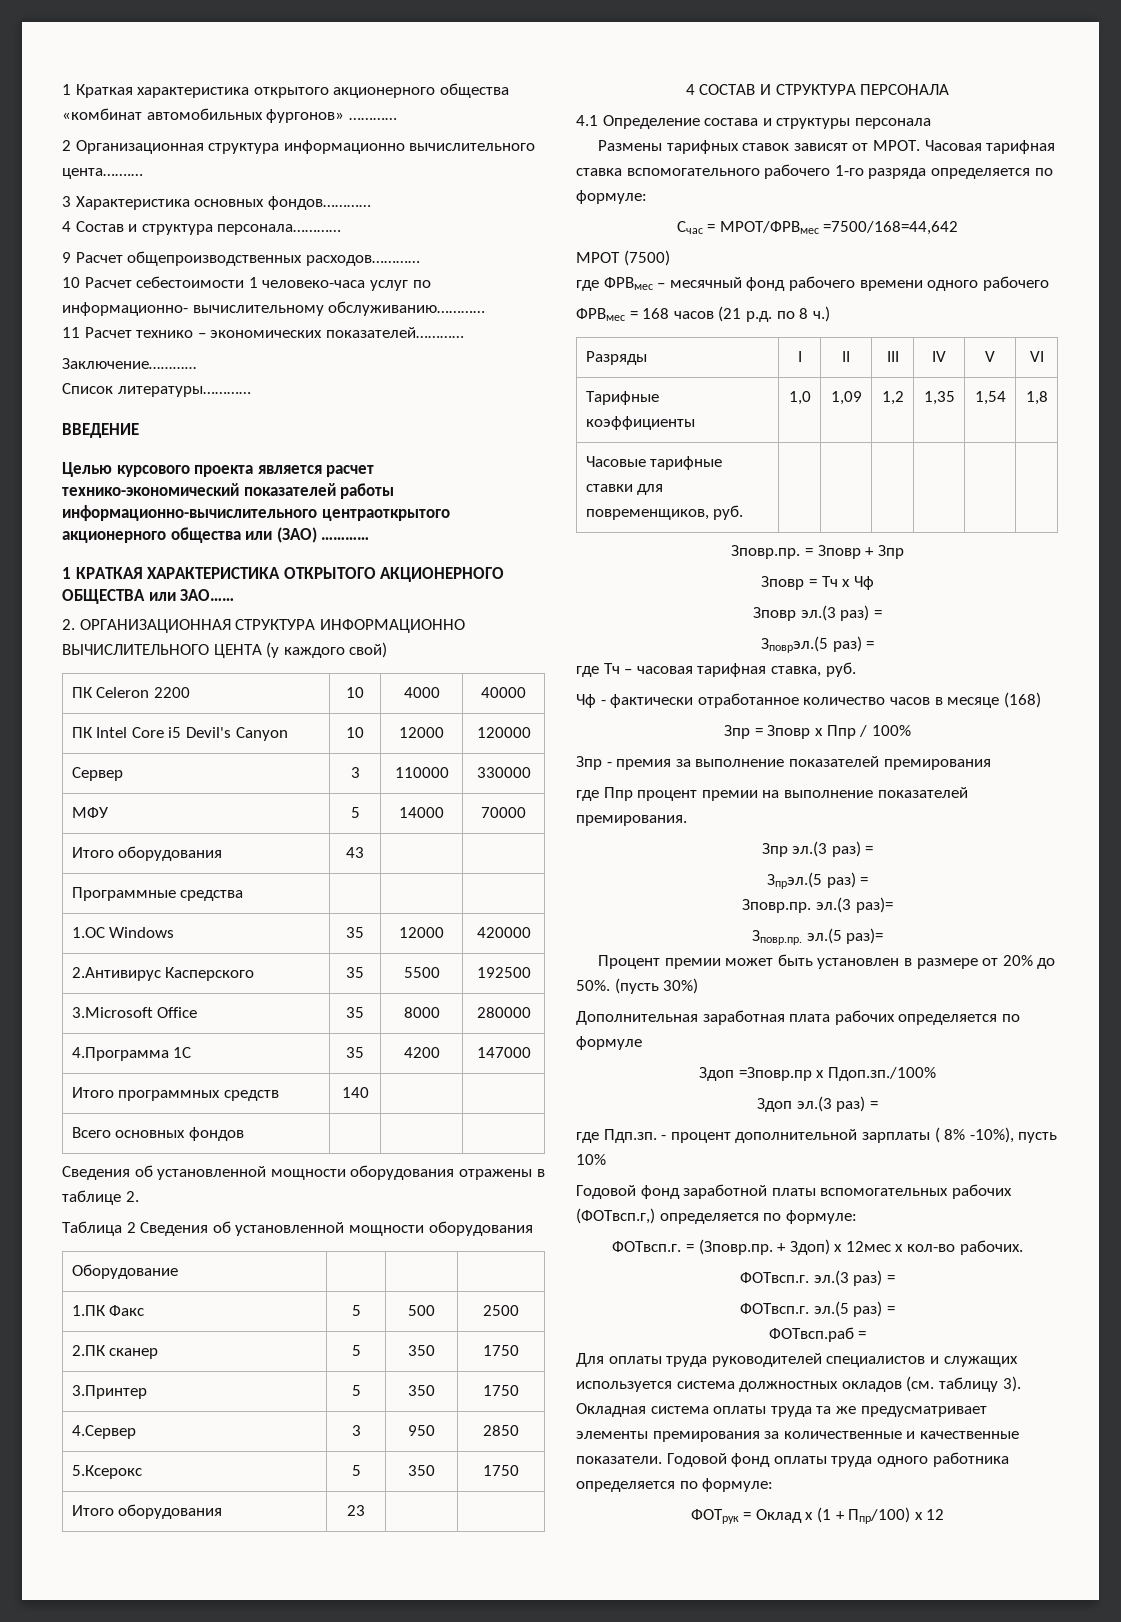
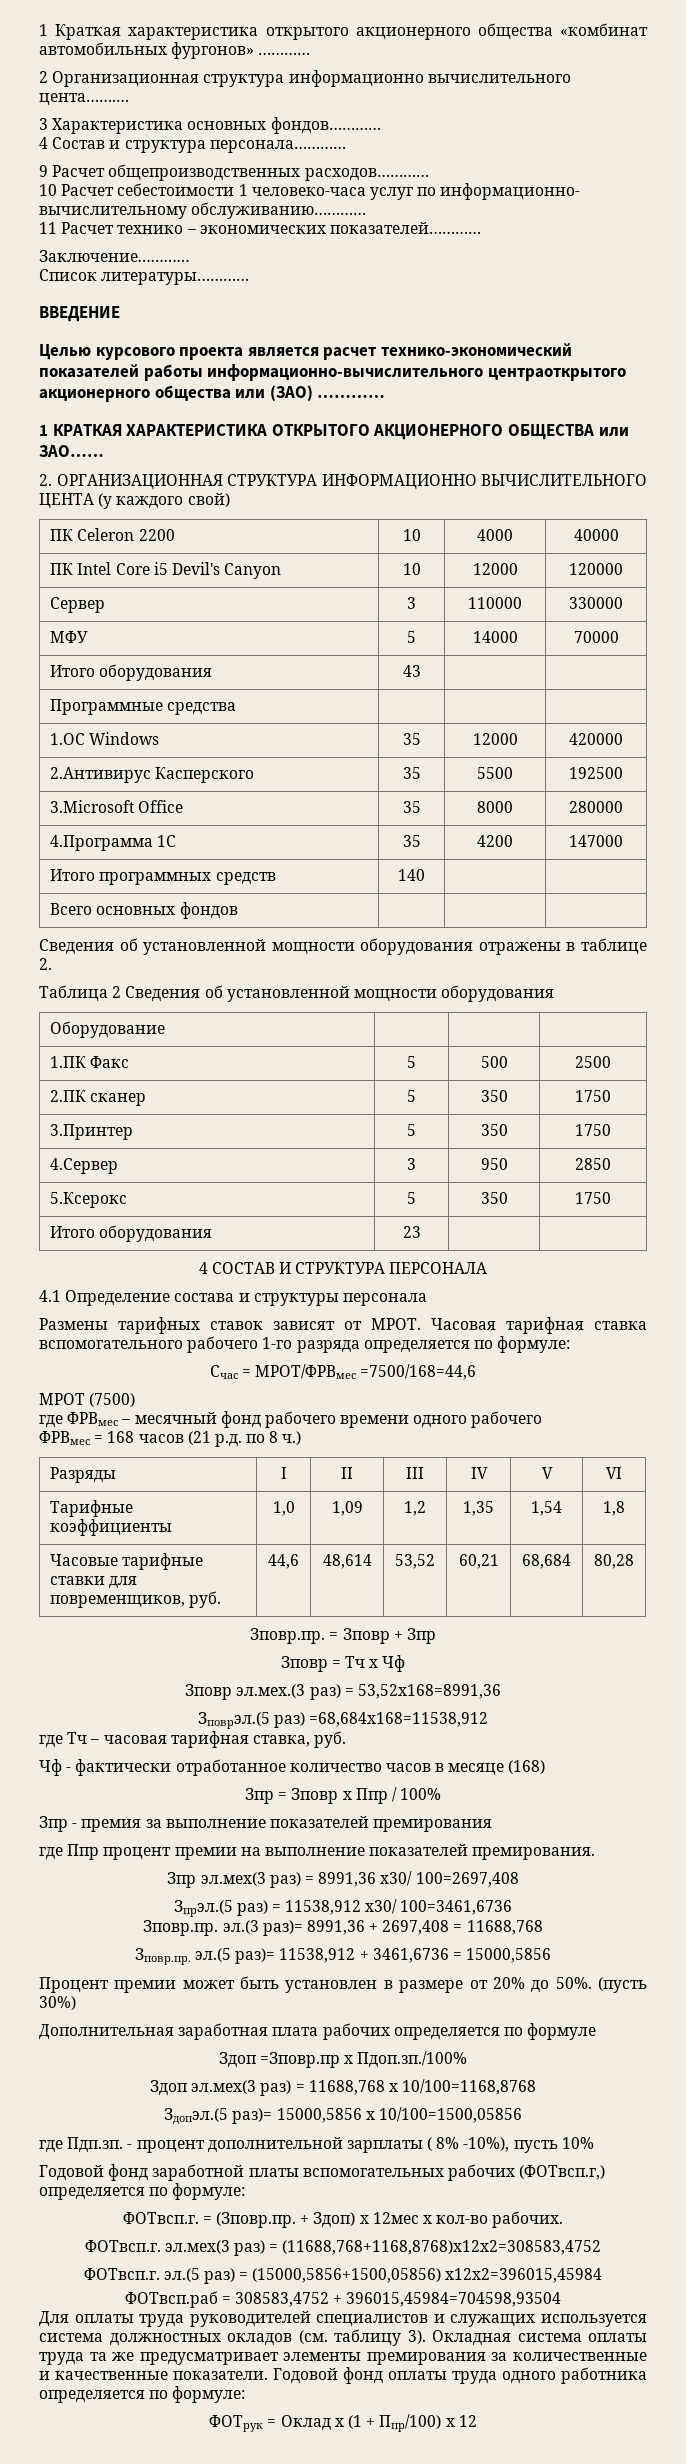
[823,221,959,235] =7500/168=44,642 -> [360,1364,477,1380] =7500/168=44,6
(744, 512) | | | | | -> [268,1554,299,1569] [322,1554,372,1569] [395,1554,435,1569] [458,1554,499,1569] [522,1554,571,1569] [594,1554,634,1569] 44,6 | 48,614 | 53,52 | 60,21 | 68,684 | 80,28
[800,605,882,621] эл.(3 раз) = -> [236,1684,501,1700] эл.мех.(3 раз) = 53,52х168=8991,36
[866,641,875,649] = -> [309,1712,489,1727] =68,684х168=11538,912
[792,841,874,857] эл.(3 раз) = -> [200,1871,519,1888] эл.мех(3 раз) = 8991,36 х30/ 100=2697,408
(869, 881) none -> [285,1899,513,1915] 11538,912 х30/ 100=3461,6736
[751,928,884,945] // Зповр.пр. эл.(5 раз)= -> [306,1920,543,1935] [134,1948,552,1965] 8991,36 + 2697,408 = 11688,768 // Зповр.пр. эл.(5 раз)= 11538,912 + 3461,6736 = 15000,5856
[796,1096,878,1112] эл.(3 раз) = -> [191,2079,537,2096] [164,2107,522,2125] эл.мех(3 раз) = 11688,768 x 10/100=1168,8768 // Здопэл.(5 раз)= 15000,5856 x 10/100=1500,05856
[813,1270,895,1286] эл.(3 раз) = -> [164,2240,602,2256] эл.мех(3 раз) = (11688,768+1168,8768)x12x2=308583,4752
(895, 1310) none -> [252,2268,603,2283] (15000,5856+1500,05856) x12x2=396015,45984
(867, 1335) none -> [235,2292,562,2307] 308583,4752 + 396015,45984=704598,93504

